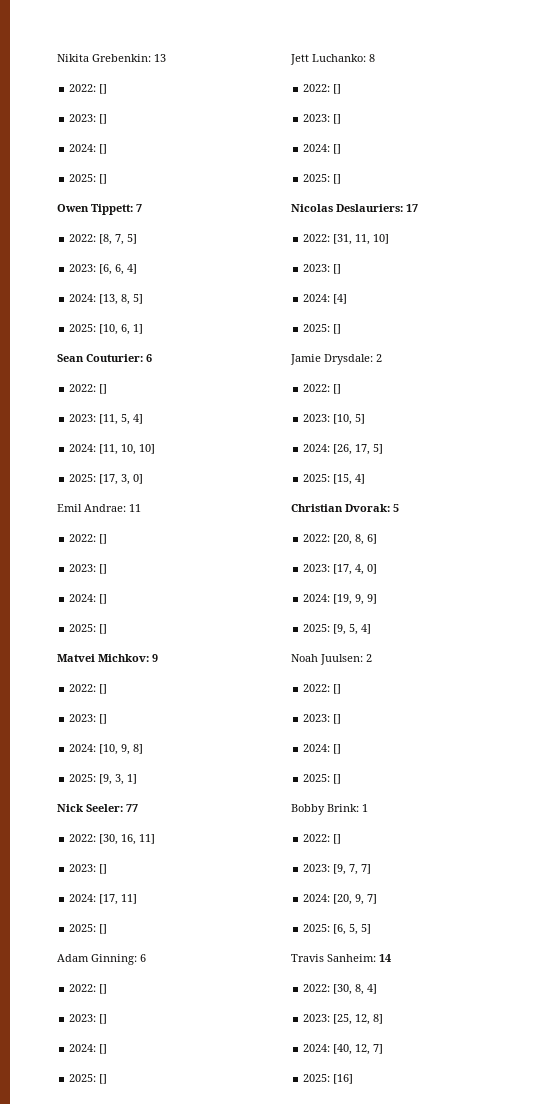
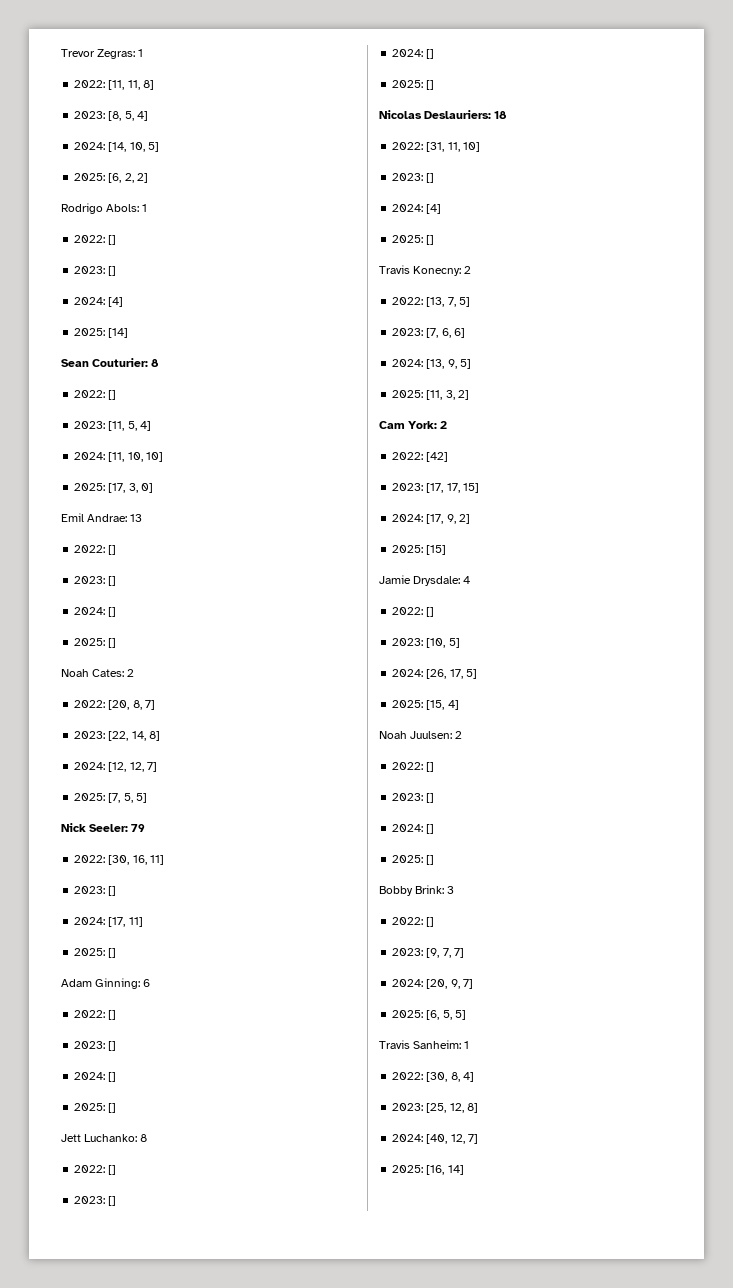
[57,54,166,62] [69,84,108,94] [69,114,108,124] [69,144,108,154] [69,174,108,184] [57,204,142,215] [69,234,138,245] [69,264,138,275] [69,294,144,305] [69,324,144,335] Nikita Grebenkin: 13 // 2022: [] // 2023: [] // 2024: [] // 2025: [] // Owen Tippett: 7 // 2022: [8, 7, 5] // 2023: [6, 6, 4] // 2024: [13, 8, 5] // 2025: [10, 6, 1] -> [61,49,144,59] [74,80,154,90] [74,111,148,121] [74,142,159,152] [74,173,148,183] [61,203,148,214] [74,235,117,245] [74,266,117,276] [74,297,124,307] [74,328,129,338] Trevor Zegras: 1 // 2022: [11, 11, 8] // 2023: [8, 5, 4] // 2024: [14, 10, 5] // 2025: [6, 2, 2] // Rodrigo Abols: 1 // 2022: [] // 2023: [] // 2024: [4] // 2025: [14]
[146,354,152,362] 6 -> [151,359,160,367] 8
[129,504,141,512] [69,534,108,544] [69,564,108,574] [69,594,108,604] [69,624,108,634] [57,654,158,662] [69,684,108,694] [69,714,108,724] [69,744,144,755] [69,774,138,785] 11 // 2022: [] // 2023: [] // 2024: [] // 2025: [] // Matvei Michkov: 9 // 2022: [] // 2023: [] // 2024: [10, 9, 8] // 2025: [9, 3, 1] -> [130,514,143,522] [74,545,117,555] [74,576,117,586] [74,607,117,617] [74,638,117,648] [61,669,135,677] [74,700,155,710] [74,731,160,741] [74,762,157,772] [74,793,147,803] 13 // 2022: [] // 2023: [] // 2024: [] // 2025: [] // Noah Cates: 2 // 2022: [20, 8, 7] // 2023: [22, 14, 8] // 2024: [12, 12, 7] // 2025: [7, 5, 5]
[126,804,138,812] 77 -> [131,824,146,832] 79
[406,204,418,212] 17 -> [494,111,508,119] 18
(342, 329) none -> [379,265,472,276] [392,297,470,307] [392,328,465,338] [392,359,471,369] [392,390,469,400] [379,421,448,429] [392,452,449,462] [392,483,479,493] [392,514,470,524] [392,545,447,555] // Travis Konecny: 2 // 2022: [13, 7, 5] // 2023: [7, 6, 6] // 2024: [13, 9, 5] // 2025: [11, 3, 2] // Cam York: 2 // 2022: [42] // 2023: [17, 17, 15] // 2024: [17, 9, 2] // 2025: [15]
[376,354,382,362] 2 -> [463,576,471,584] 4
[291,504,399,512] [303,534,378,545] [303,564,378,575] [303,594,378,605] [303,624,372,635] // Christian Dvorak: 5 // 2022: [20, 8, 6] // 2023: [17, 4, 0] // 2024: [19, 9, 9] // 2025: [9, 5, 4] -> (459, 705) none
[362,804,368,812] 1 -> [447,886,455,894] 3
[379,954,391,962] 14 -> [464,1041,470,1049] 1
[333,1074,354,1084] [16] -> [426,1165,464,1175] [16, 14]

